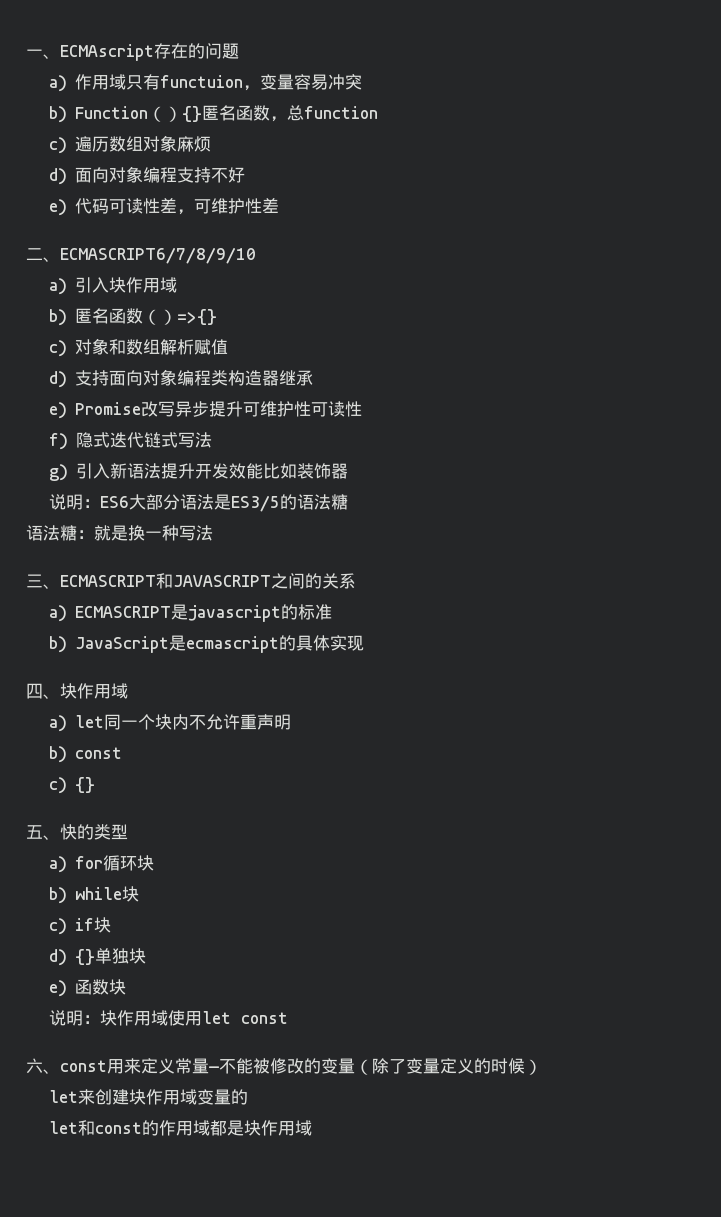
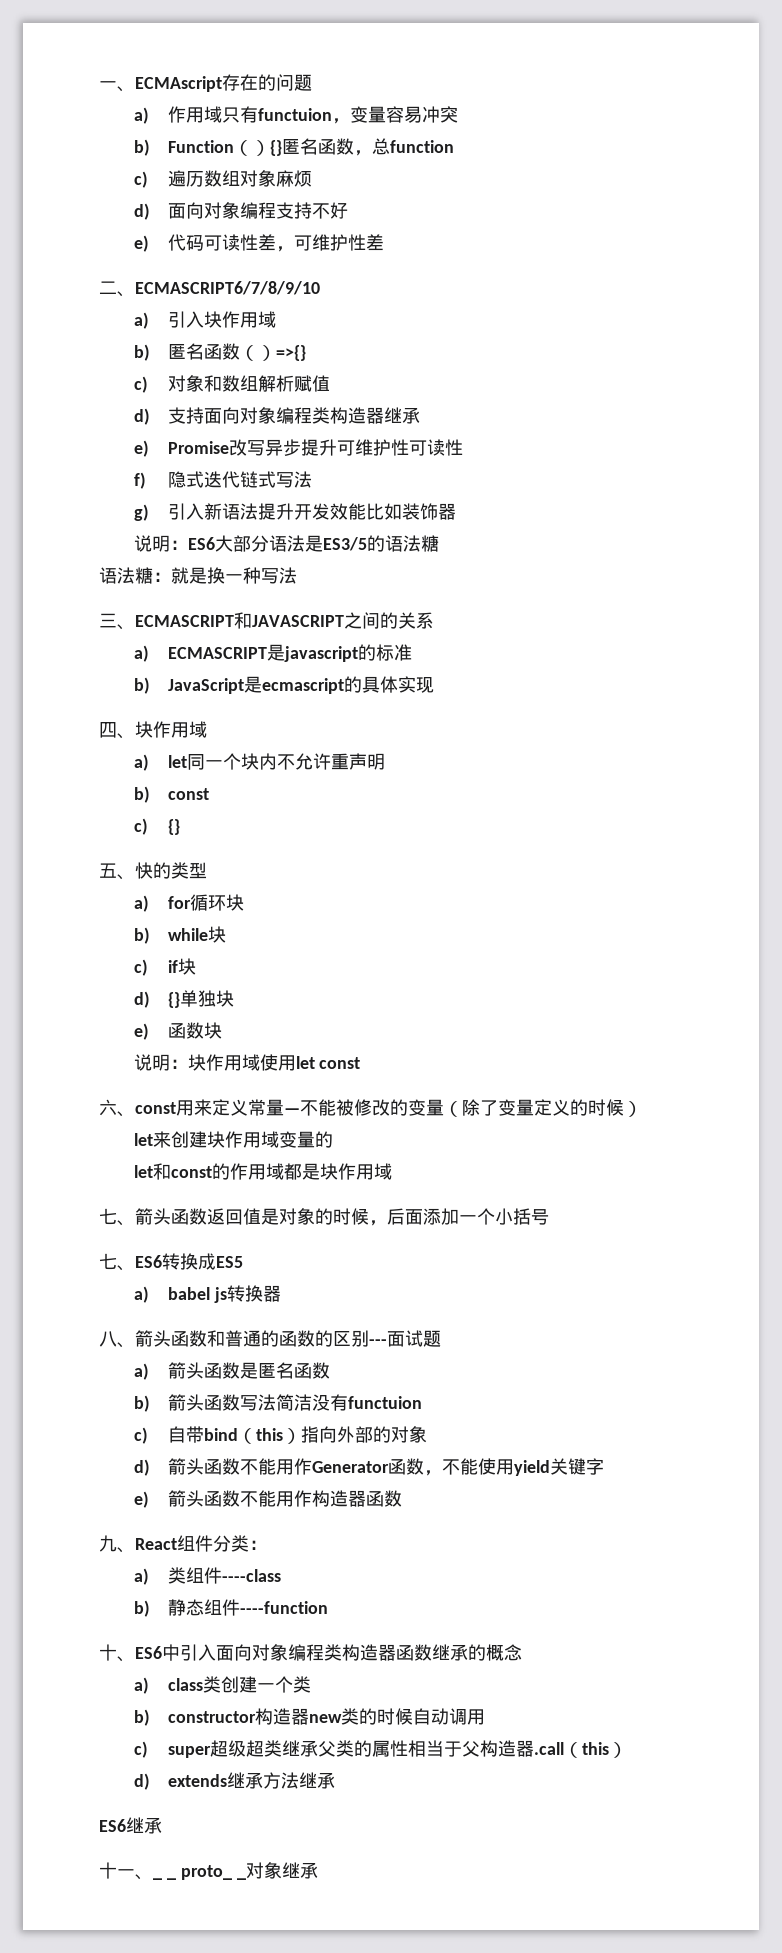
(312, 1128) none -> [99,1208,549,1226] [99,1253,243,1271] [133,1285,281,1303] [99,1330,441,1348] [133,1362,331,1380] [133,1394,423,1412] [133,1426,428,1444] [133,1458,605,1476] [133,1490,403,1508] [99,1535,267,1553] [133,1567,282,1585] [133,1599,329,1617] [99,1644,522,1662] [133,1676,312,1694] [133,1708,486,1726] [133,1740,628,1758] [133,1772,336,1790] [99,1817,162,1834] [99,1862,318,1880] // 七、箭头函数返回值是对象的时候，后面添加一个小括号 // 七、ES6转换成ES5 // a) babel js转换器 // 八、箭头函数和普通的函数的区别---面试题 // a)箭头函数是匿名函数 // b)箭头函数写法简洁没有functuion // c)自带bind（this）指向外部的对象 // d)箭头函数不能用作Generator函数，不能使用yield关键字 // e)箭头函数不能用作构造器函数 // 九、React组件分类： // a)类组件----class // b)静态组件----function // 十、ES6中引入面向对象编程类构造器函数继承的概念 // a) class类创建一个类 // b) constructor构造器new类的时候自动调用 // c) super超级超类继承父类的属性相当于父构造器.call（this） // d) extends继承方法继承 // ES6继承 // 十一、_ _ proto_ _对象继承

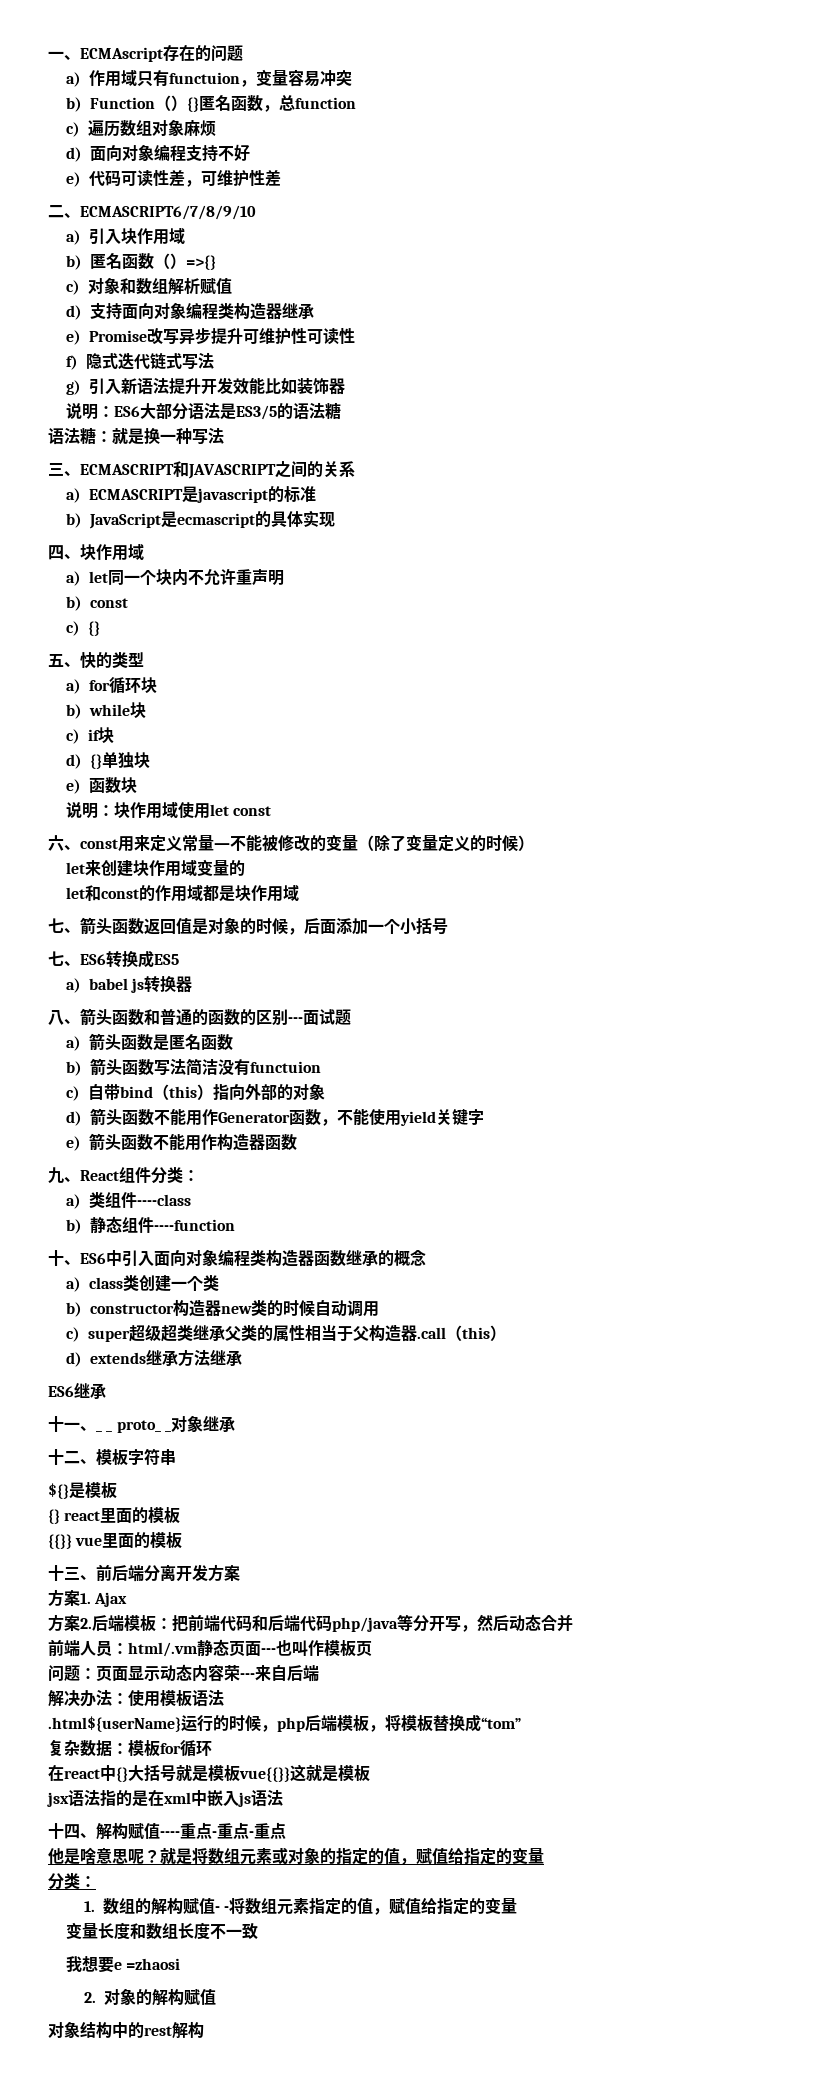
(318, 1871) none -> [48,1448,176,1466] [48,1482,117,1499] [48,1507,181,1524] [48,1532,183,1549] [48,1564,240,1582] [48,1589,128,1607] [48,1614,573,1632] [48,1639,372,1657] [48,1664,319,1682] [48,1689,224,1707] [48,1714,521,1732] [48,1739,212,1757] [48,1764,370,1782] [47,1789,283,1807] [48,1822,286,1840] [48,1847,544,1865] [48,1873,96,1890] [83,1897,517,1915] [65,1922,258,1940] [65,1956,181,1973] [83,1988,216,2006] [48,2021,204,2039] // 十二、模板字符串 // ${}是模板 // {} react里面的模板 // {{}} vue里面的模板 // 十三、前后端分离开发方案 // 方案1. Ajax // 方案2.后端模板：把前端代码和后端代码php/java等分开写，然后动态合并 // 前端人员：html/.vm静态页面---也叫作模板页 // 问题：页面显示动态内容荣---来自后端 // 解决办法：使用模板语法 // .html${userName}运行的时候，php后端模板，将模板替换成“tom” // 复杂数据：模板for循环 // 在react中{}大括号就是模板vue{{}}这就是模板 // jsx语法指的是在xml中嵌入js语法 // 十四、解构赋值----重点-重点-重点 // 他是啥意思呢？就是将数组元素或对象的指定的值，赋值给指定的变量 // 分类： // 1.数组的解构赋值- -将数组元素指定的值，赋值给指定的变量 // 变量长度和数组长度不一致 // 我想要e =zhaosi // 2.对象的解构赋值 // 对象结构中的rest解构

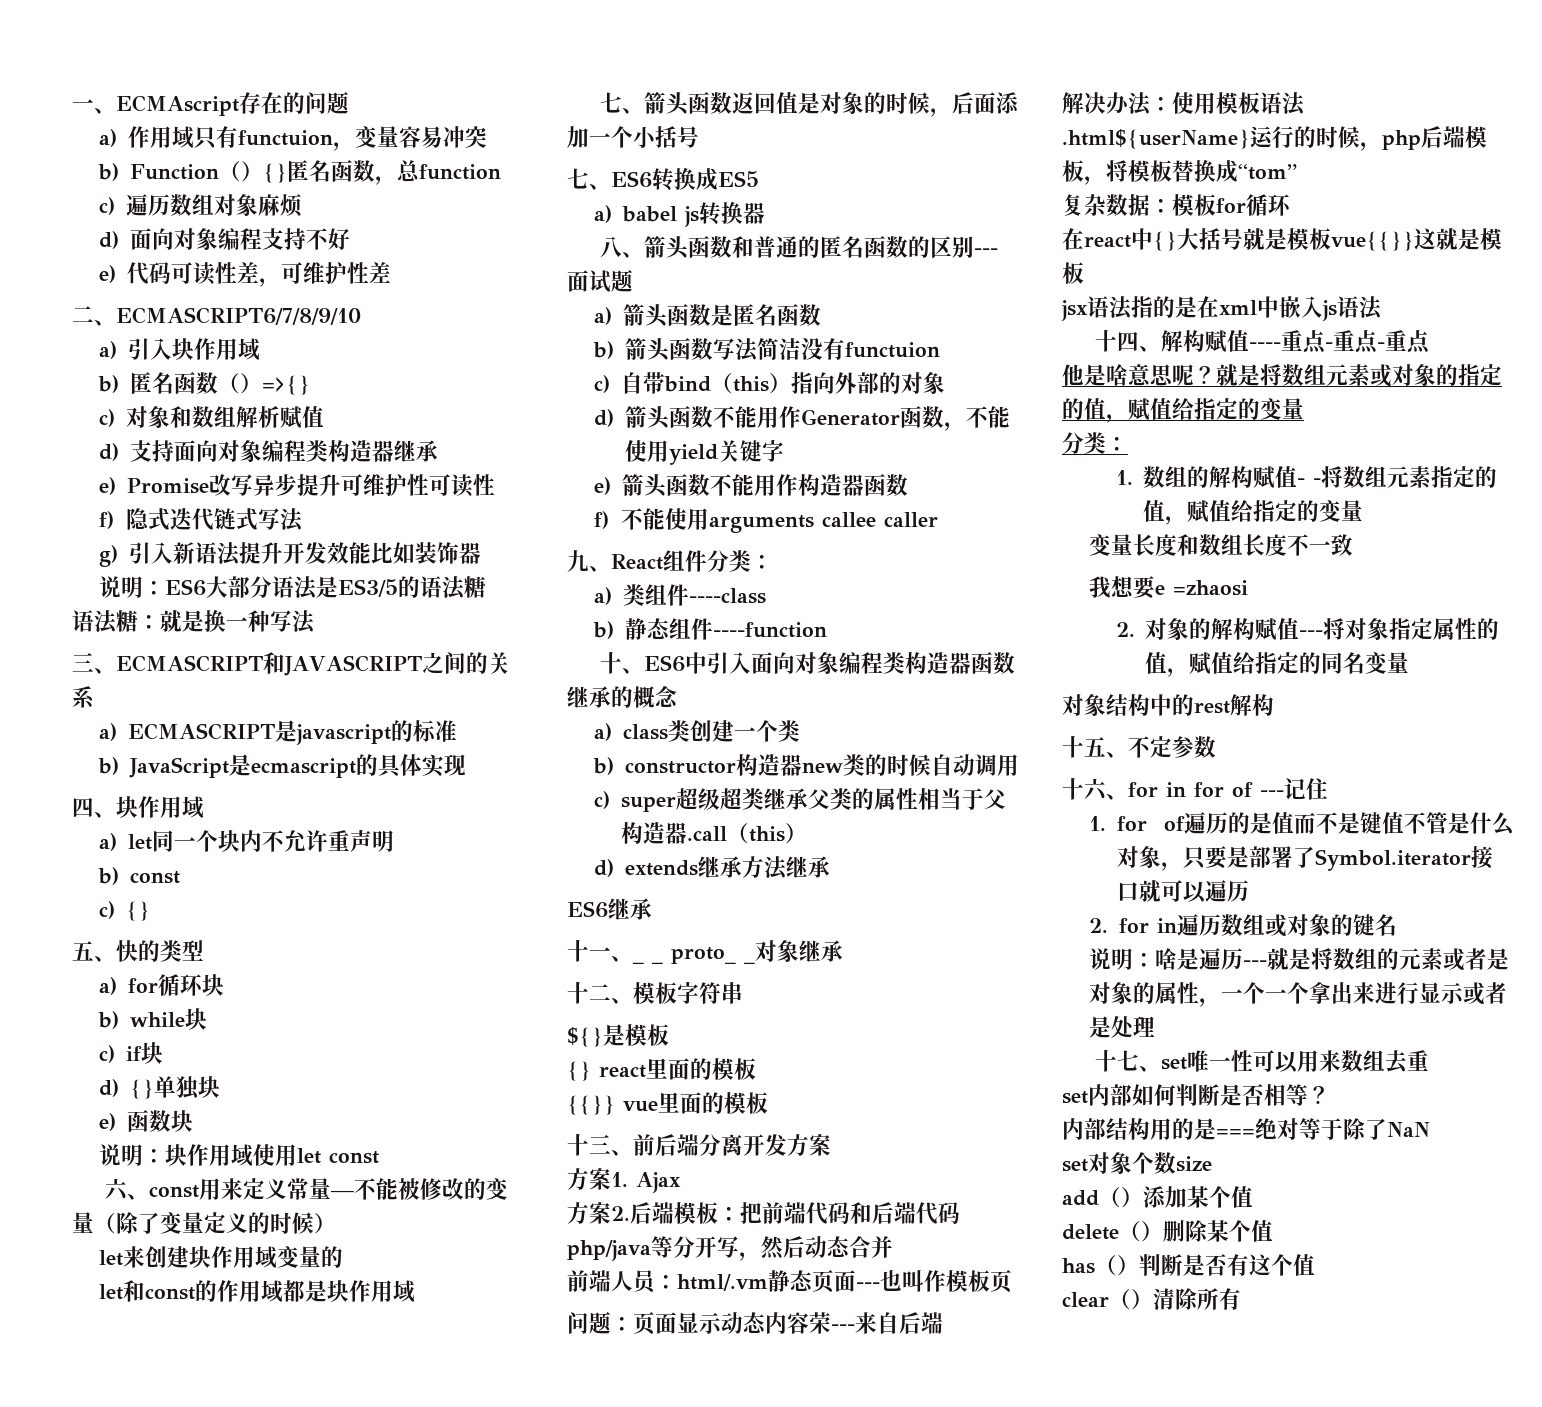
(208, 1017) none -> [819,236,864,258] 匿名
(297, 1142) none -> [593,508,938,533] // f)不能使用arguments callee caller
(216, 1997) none -> [1299,618,1500,640] [1145,652,1410,677] ---将对象指定属性的值，赋值给指定的同名变量
(204, 2029) none -> [1062,736,1216,758] [1062,778,1328,801] [1088,812,1515,836] [1116,846,1493,871] [1116,880,1249,903] [1088,914,1397,937] [1088,948,1509,971] [1088,982,1507,1007] [1088,1016,1155,1038] [1094,1050,1429,1074] [1062,1084,1330,1106] [1062,1118,1430,1140] [1062,1152,1212,1174] [1062,1186,1253,1208] [1062,1220,1273,1242] [1062,1254,1315,1276] [1062,1288,1241,1310] // 十五、不定参数 // 十六、for in for of ---记住 // 1. for of遍历的是值而不是键值不管是什么对象，只要是部署了Symbol.iterator接口就可以遍历 // 2. for in遍历数组或对象的键名 // 说明：啥是遍历---就是将数组的元素或者是对象的属性，一个一个拿出来进行显示或者是处理 // 十七、set唯一性可以用来数组去重 // set内部如何判断是否相等？ // 内部结构用的是===绝对等于除了NaN // set对象个数size // add（）添加某个值 // delete（）删除某个值 // has（）判断是否有这个值 // clear（）清除所有

